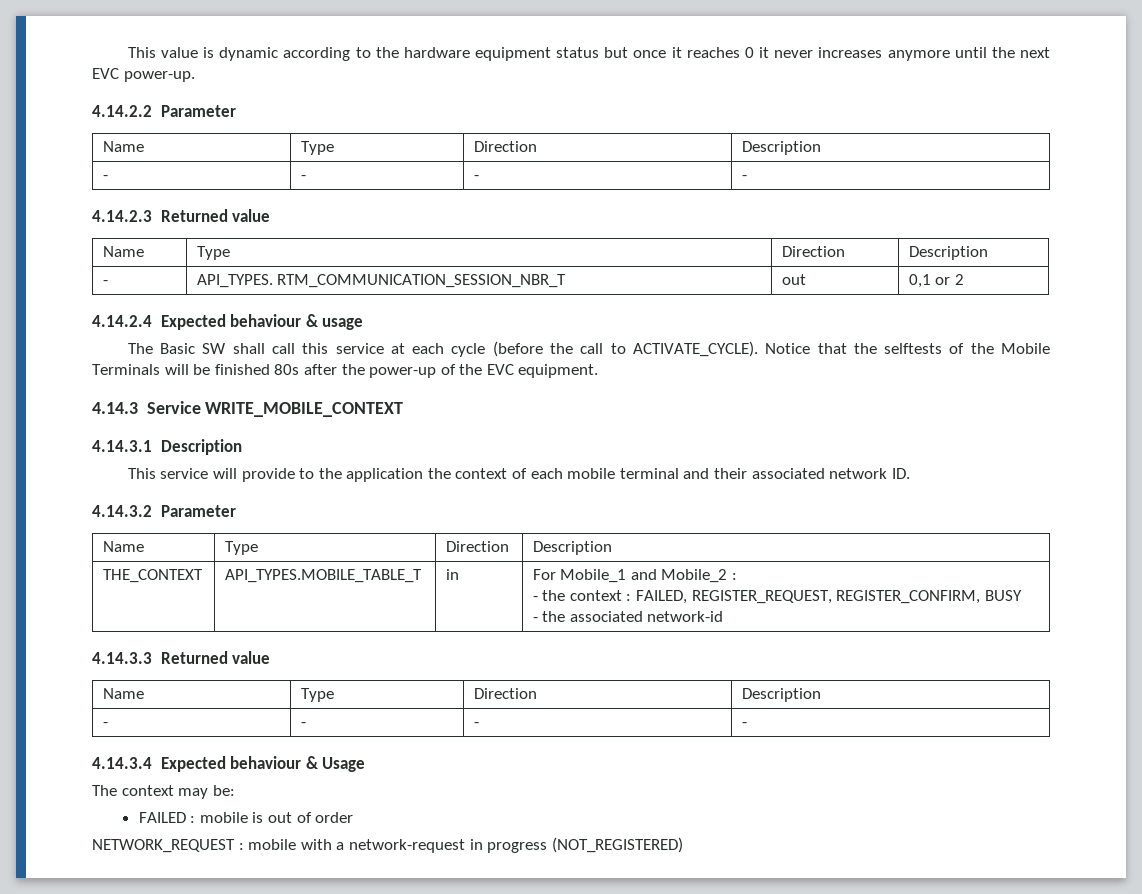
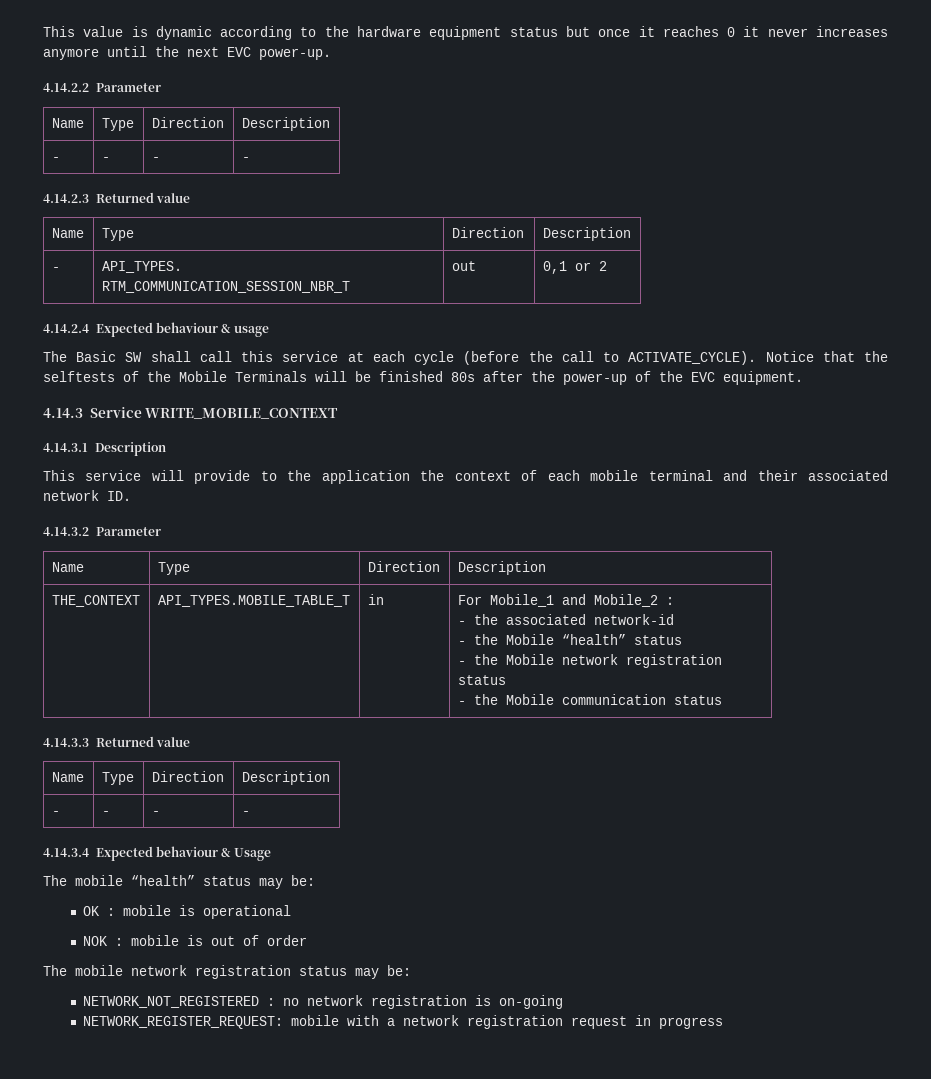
[569,590,1022,604] [532,611,724,622] context : FAILED, REGISTER_REQUEST, REGISTER_CONFIRM, BUSY // - the associated network-id -> [505,614,674,625] [457,634,682,645] [457,654,722,668] [457,675,506,685] [457,694,722,705] associated network-id // - the Mobile “health” status // - the Mobile network registration status // - the Mobile communication status
[121,785,235,799] [138,812,186,823] context may be: // FAILED -> [75,875,315,889] [82,905,291,919] [82,936,108,946] mobile “health” status may be: // OK : mobile is operational // NOK
[92,839,465,853] NETWORK_REQUEST : mobile with a network-request -> [43,965,411,979] [82,995,563,1009] [82,1015,627,1029] The mobile network registration status may be: // NETWORK_NOT_REGISTERED : no network registration is on-going // NETWORK_REGISTER_REQUEST: mobile with a network registration request
[551,837,683,853] (NOT_REGISTERED) -> (723, 1023) none

